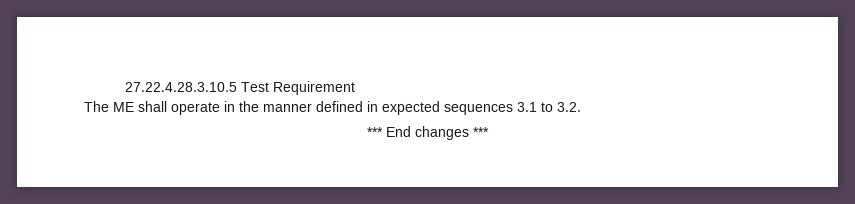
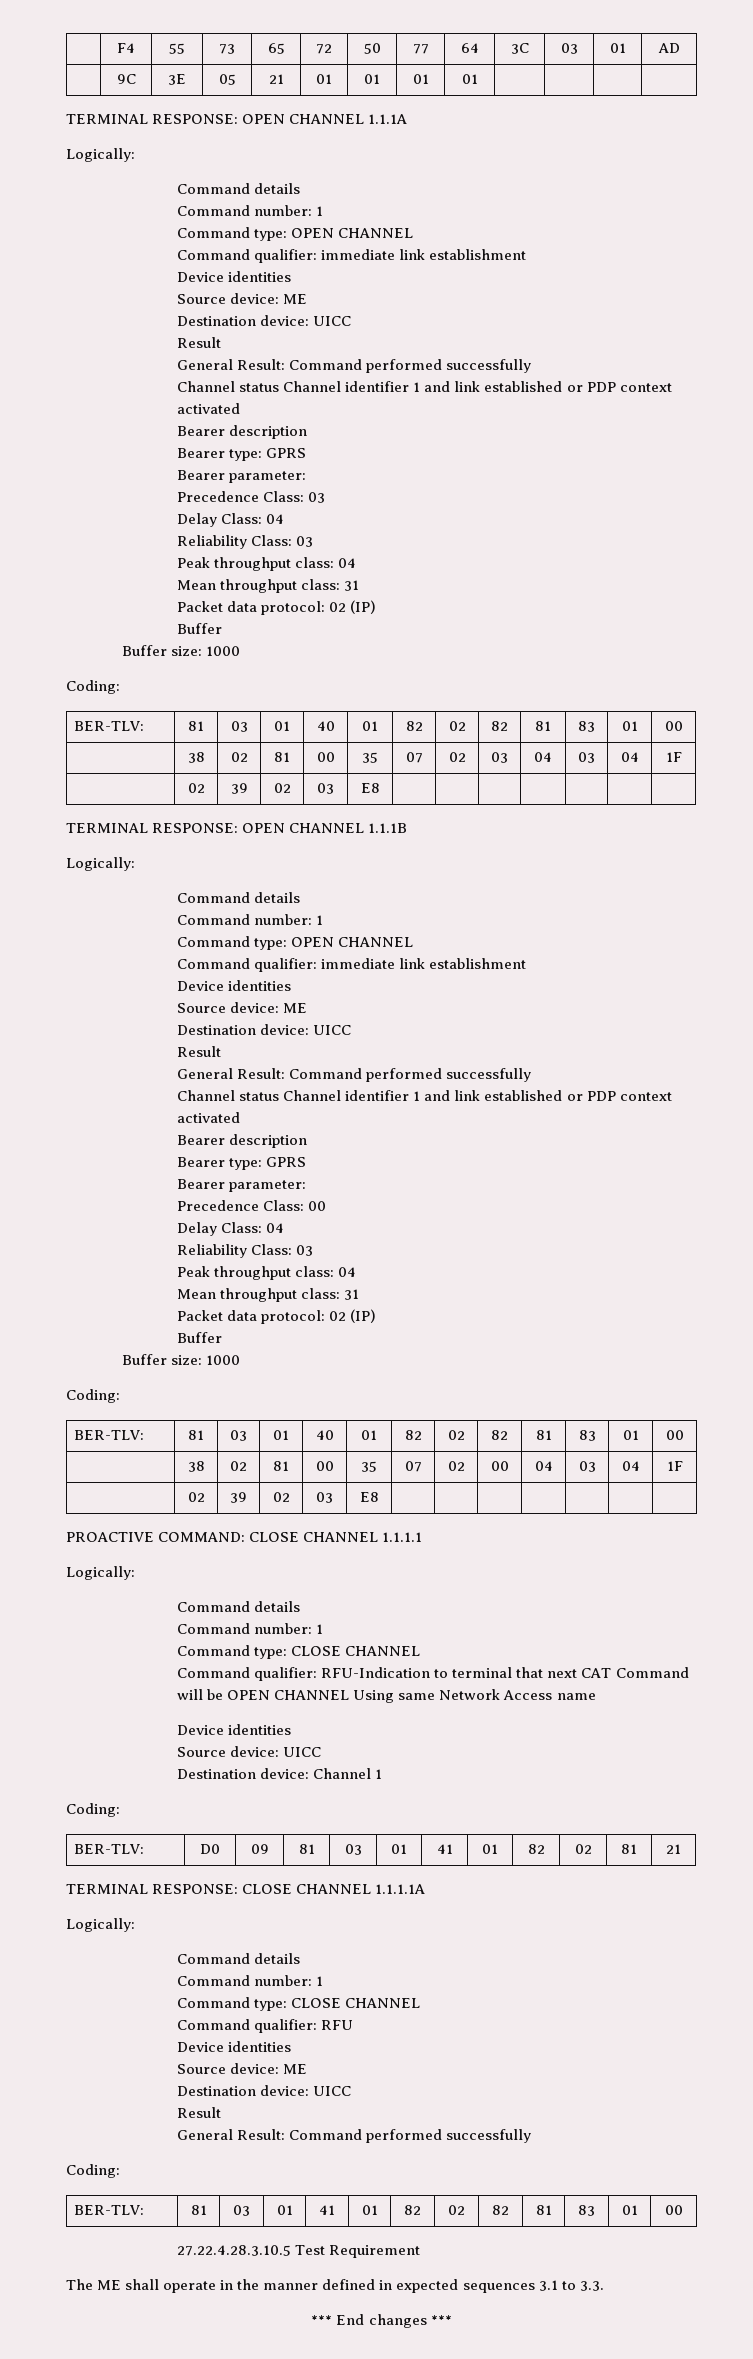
(125, 87) none -> [117,43,135,53] [169,43,185,54] [219,44,235,54] [267,43,285,54] [316,44,332,54] [363,43,381,54] [412,44,429,54] [460,43,479,53] [510,43,529,54] [560,43,578,54] [609,43,626,53] [657,43,680,53] [116,74,136,84] [168,74,186,85] [218,74,236,85] [268,74,284,84] [316,74,332,84] [364,74,380,84] [412,74,429,84] [461,74,478,84] [66,114,408,124] [66,148,135,162] [177,183,301,194] [177,205,324,216] [177,227,414,241] [177,249,527,263] [177,271,292,282] [177,293,308,304] [177,315,352,326] [177,337,222,348] [177,359,532,373] [177,381,672,392] [177,403,241,414] [177,425,308,439] [177,448,307,461] [177,470,307,483] [177,491,326,503] [177,513,285,527] [177,535,314,549] [177,557,357,571] [177,579,360,593] [177,600,377,615] [177,623,223,634] [121,645,240,656] [66,680,120,694] [74,721,145,731] [188,721,204,731] [230,721,248,732] [274,721,290,731] [316,721,335,731] [362,721,378,731] [405,721,423,731] [448,721,466,731] [491,721,508,731] [535,721,551,731] [578,721,595,732] [621,721,638,731] [664,721,683,731] [187,752,205,763] [230,752,248,762] [274,752,290,762] [316,752,335,762] [362,752,378,763] [405,752,423,763] [448,752,466,762] [491,752,508,763] [534,752,552,762] [578,752,595,763] [620,752,639,762] [665,752,682,762] [187,783,205,793] [230,783,248,794] [273,783,291,793] [317,783,334,794] [360,783,380,793] [66,823,408,833] [66,857,135,871] [177,892,301,903] [177,914,324,925] [177,936,414,950] [177,958,527,972] [177,980,292,991] [177,1002,308,1013] [177,1024,352,1035] [177,1046,222,1057] [177,1068,532,1082] [177,1090,672,1101] [177,1112,241,1123] [177,1134,308,1148] [177,1157,307,1170] [177,1179,307,1192] [177,1200,327,1211] [177,1222,285,1236] [177,1244,314,1258] [177,1266,357,1280] [177,1288,360,1302] [177,1309,377,1324] [177,1332,223,1343] [121,1354,240,1365] [66,1389,120,1403] [74,1430,145,1440] [188,1430,204,1440] [230,1430,247,1441] [273,1430,289,1440] [315,1430,334,1440] [361,1430,377,1440] [404,1430,422,1440] [447,1430,465,1440] [491,1430,508,1440] [535,1430,552,1440] [578,1430,596,1441] [622,1430,639,1440] [665,1430,684,1440] [187,1461,205,1472] [230,1461,247,1471] [273,1461,289,1471] [315,1461,334,1471] [361,1461,377,1472] [404,1461,422,1472] [447,1461,465,1471] [490,1461,509,1471] [534,1461,553,1471] [578,1461,596,1472] [621,1461,640,1471] [666,1461,683,1471] [187,1492,205,1502] [230,1492,247,1503] [272,1492,290,1502] [316,1492,333,1503] [359,1492,379,1502] [66,1532,423,1542] [66,1566,135,1580] [177,1601,301,1612] [177,1623,324,1634] [177,1645,421,1659] [177,1667,689,1681] [177,1689,596,1703] [177,1724,292,1735] [177,1746,322,1757] [177,1768,383,1779] [66,1803,120,1817] [74,1844,145,1854] [200,1844,220,1854] [250,1844,269,1854] [298,1844,315,1854] [344,1844,362,1855] [391,1844,407,1854] [436,1844,453,1854] [482,1844,498,1854] [527,1844,545,1854] [574,1844,592,1854] [621,1844,637,1854] [666,1844,681,1854] [66,1884,426,1894] [66,1918,135,1932] [177,1953,301,1964] [177,1975,324,1986] [177,1997,421,2011] [177,2019,354,2033] [177,2041,292,2052] [177,2063,308,2074] [177,2085,352,2096] [177,2107,222,2118] [177,2129,532,2143] [66,2164,120,2178] [74,2205,145,2215] [190,2205,207,2215] [233,2205,250,2216] [276,2205,293,2215] [319,2205,335,2215] [361,2205,378,2215] [404,2205,421,2215] [448,2205,465,2215] [492,2205,509,2215] [535,2205,552,2215] [578,2205,595,2216] [621,2205,638,2215] [664,2205,683,2215] | F4 | 55 | 73 | 65 | 72 | 50 | 77 | 64 | 3C | 03 | 01 | AD // | 9C | 3E | 05 | 21 | 01 | 01 | 01 | 01 | | | | // TERMINAL RESPONSE: OPEN CHANNEL 1.1.1A // Logically: // Command details // Command number: 1 // Command type: OPEN CHANNEL // Command qualifier: immediate link establishment // Device identities // Source device: ME // Destination device: UICC // Result // General Result: Command performed successfully // Channel status Channel identifier 1 and link established or PDP context activated // Bearer description // Bearer type: GPRS // Bearer parameter: // Precedence Class: 03 // Delay Class: 04 // Reliability Class: 03 // Peak throughput class: 04 // Mean throughput class: 31 // Packet data protocol: 02 (IP) // Buffer // Buffer size: 1000 // Coding: // BER-TLV: | 81 | 03 | 01 | 40 | 01 | 82 | 02 | 82 | 81 | 83 | 01 | 00 // | 38 | 02 | 81 | 00 | 35 | 07 | 02 | 03 | 04 | 03 | 04 | 1F // | 02 | 39 | 02 | 03 | E8 | | | | | | | // TERMINAL RESPONSE: OPEN CHANNEL 1.1.1B // Logically: // Command details // Command number: 1 // Command type: OPEN CHANNEL // Command qualifier: immediate link establishment // Device identities // Source device: ME // Destination device: UICC // Result // General Result: Command performed successfully // Channel status Channel identifier 1 and link established or PDP context activated // Bearer description // Bearer type: GPRS // Bearer parameter: // Precedence Class: 00 // Delay Class: 04 // Reliability Class: 03 // Peak throughput class: 04 // Mean throughput class: 31 // Packet data protocol: 02 (IP) // Buffer // Buffer size: 1000 // Coding: // BER-TLV: | 81 | 03 | 01 | 40 | 01 | 82 | 02 | 82 | 81 | 83 | 01 | 00 // | 38 | 02 | 81 | 00 | 35 | 07 | 02 | 00 | 04 | 03 | 04 | 1F // | 02 | 39 | 02 | 03 | E8 | | | | | | | // PROACTIVE COMMAND: CLOSE CHANNEL 1.1.1.1 // Logically: // Command details // Command number: 1 // Command type: CLOSE CHANNEL // Command qualifier: RFU-Indication to terminal that next CAT Command will be OPEN CHANNEL Using same Network Access name // Device identities // Source device: UICC // Destination device: Channel 1 // Coding: // BER-TLV: | D0 | 09 | 81 | 03 | 01 | 41 | 01 | 82 | 02 | 81 | 21 // TERMINAL RESPONSE: CLOSE CHANNEL 1.1.1.1A // Logically: // Command details // Command number: 1 // Command type: CLOSE CHANNEL // Command qualifier: RFU // Device identities // Source device: ME // Destination device: UICC // Result // General Result: Command performed successfully // Coding: // BER-TLV: | 81 | 03 | 01 | 41 | 01 | 82 | 02 | 82 | 81 | 83 | 01 | 00 //
[556,102,581,112] 3.2. -> [579,2281,604,2291] 3.3.

